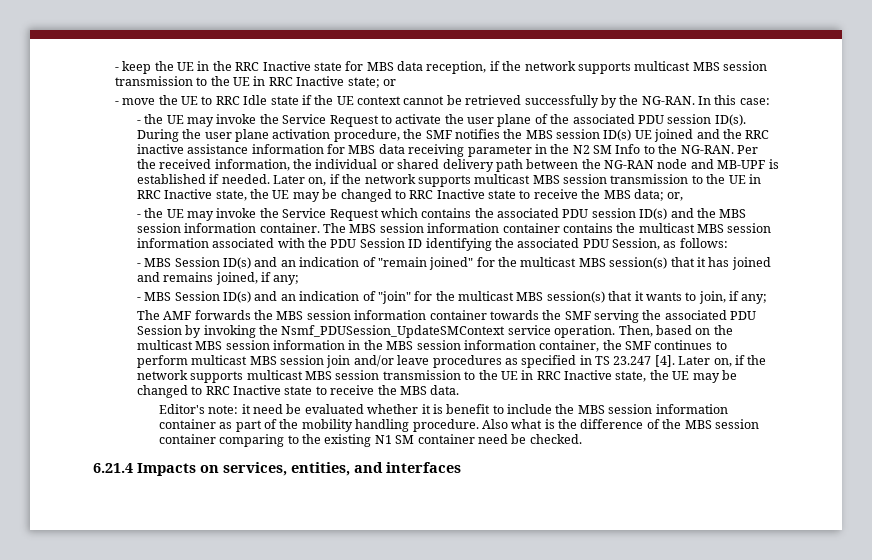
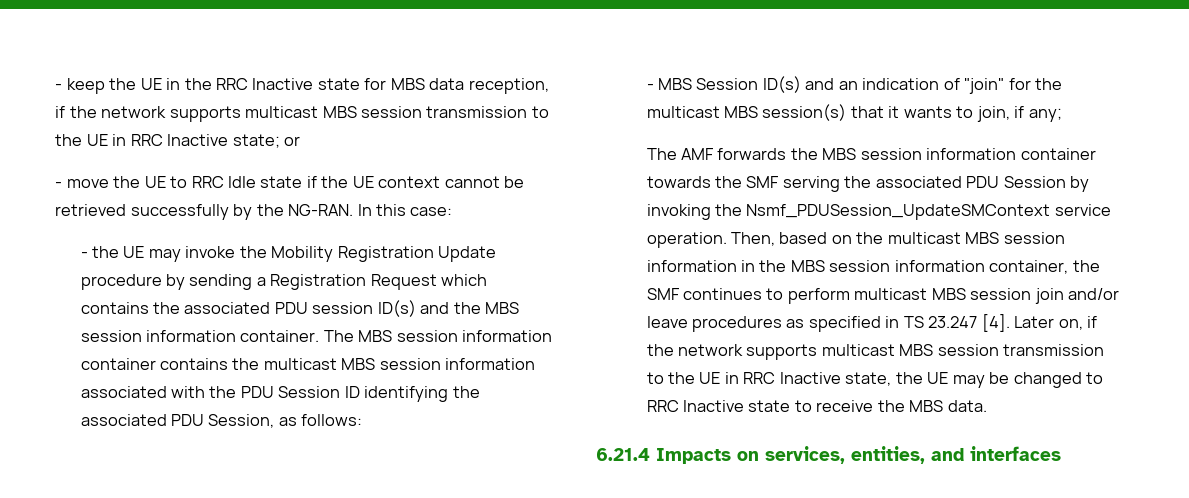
[282,114,746,127] [136,129,770,142] [136,144,758,157] [136,159,779,172] [136,174,761,187] [136,189,684,202] [136,208,327,221] Service Request to activate the user plane of the associated PDU session ID(s). During the user plane activation procedure, the SMF notifies the MBS session ID(s) UE joined and the RRC inactive assistance information for MBS data receiving parameter in the N2 SM Info to the NG-RAN. Per the received information, the individual or shared delivery path between the NG-RAN node and MB-UPF is established if needed. Later on, if the network supports multicast MBS session transmission to the UE in RRC Inactive state, the UE may be changed to RRC Inactive state to receive the MBS data; or, // - the UE may invoke the Service -> [271,246,497,262] [80,274,367,290] Mobility Registration Update procedure by sending a Registration
[136,257,771,270] [136,272,300,285] // - MBS Session ID(s) and an indication of "remain joined" for the multicast MBS session(s) that it has joined and remains joined, if any; -> (363, 420) none
[158,404,728,414] [158,419,759,432] [158,434,582,447] // Editor's note: it need be evaluated whether it is benefit to include the MBS session information container as part of the mobility handling procedure. Also what is the difference of the MBS session container comparing to the existing N1 SM container need be checked. -> (987, 406) none

